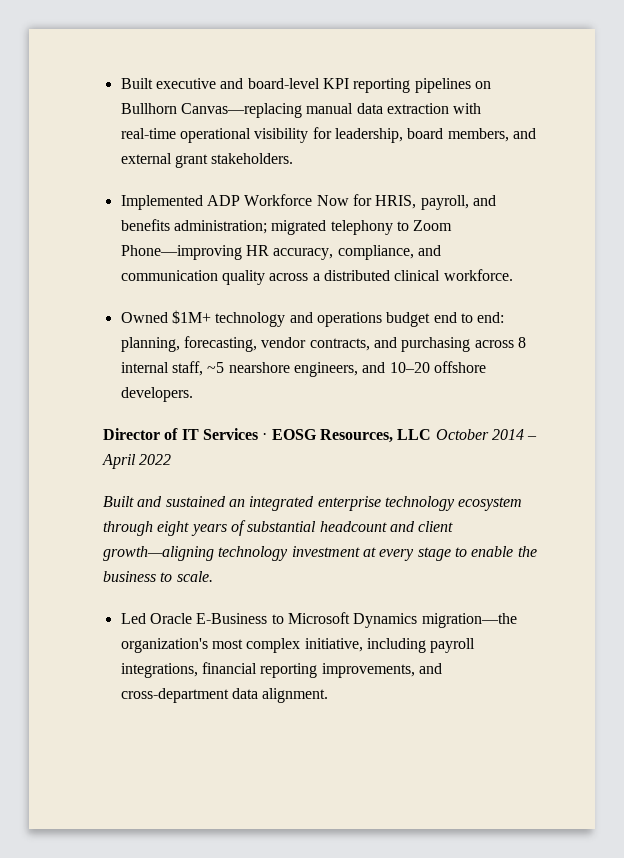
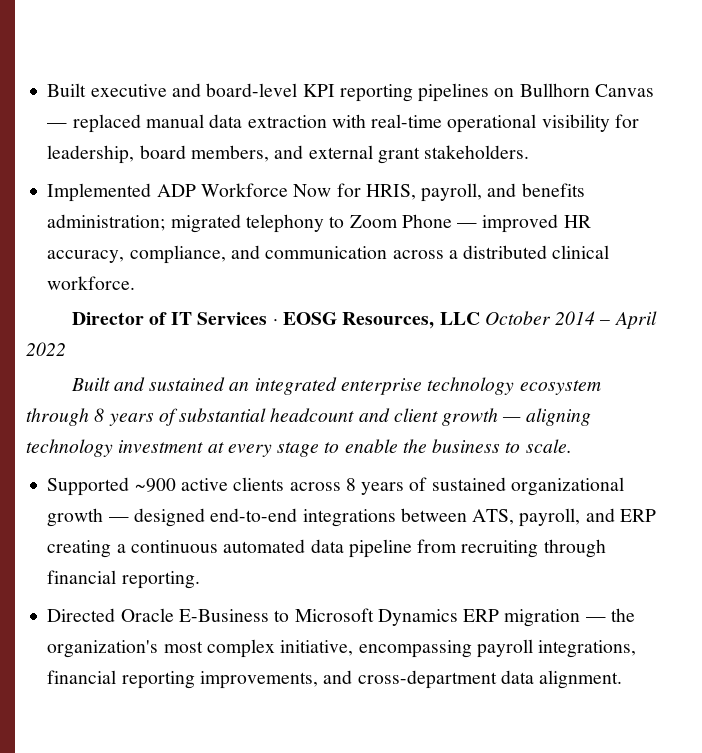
[180,103,302,118] Canvas—replacing -> [594,84,654,97] [47,114,141,133] Canvas — replaced
[120,245,242,260] Phone—improving -> [401,214,559,233] Phone — improved
[221,270,265,285] quality -> (388, 252) none
[120,310,505,327] [120,336,526,352] [120,361,486,377] [120,387,193,402] // Owned $1M+ technology and operations budget end to end: planning, forecasting, vendor contracts, and purchasing across 8 internal staff, ~5 nearshore engineers, and 10–20 offshore developers. -> (136, 283) none
[157,521,190,536] eight -> [94,408,105,422] 8
[103,546,214,561] growth—aligning -> [442,408,591,426] growth — aligning
[120,613,146,624] Led -> [47,477,624,496] [47,508,656,527] [47,539,606,558] [47,570,200,589] [47,608,116,622] Supported ~900 active clients across 8 years of sustained organizational growth — designed end-to-end integrations between ATS, payroll, and ERP creating a continuous automated data pipeline from recruiting through financial reporting. // Directed
[421,613,517,628] migration—the -> [463,608,635,627] ERP migration — the
[366,638,426,653] including -> [358,640,472,658] encompassing

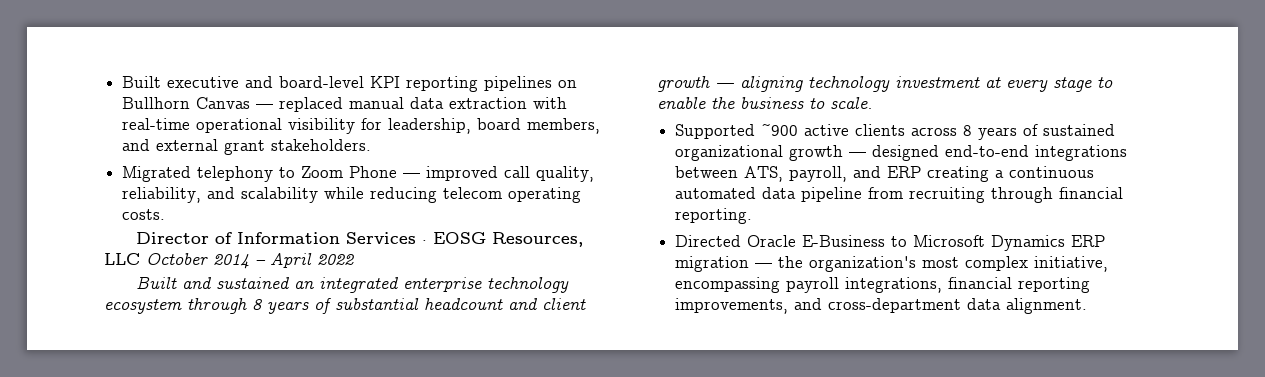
[47,183,585,202] [47,214,241,233] Implemented ADP Workforce Now for HRIS, payroll, and benefits administration; migrated -> [122,166,192,182] Migrated
[563,215,591,228] [47,245,610,264] [47,276,136,290] HR accuracy, compliance, and communication across a distributed clinical workforce. -> [504,166,595,182] [122,187,582,203] [122,209,166,220] call quality, reliability, and scalability while reducing telecom operating costs.
[171,312,193,325] IT -> [237,232,341,244] Information

